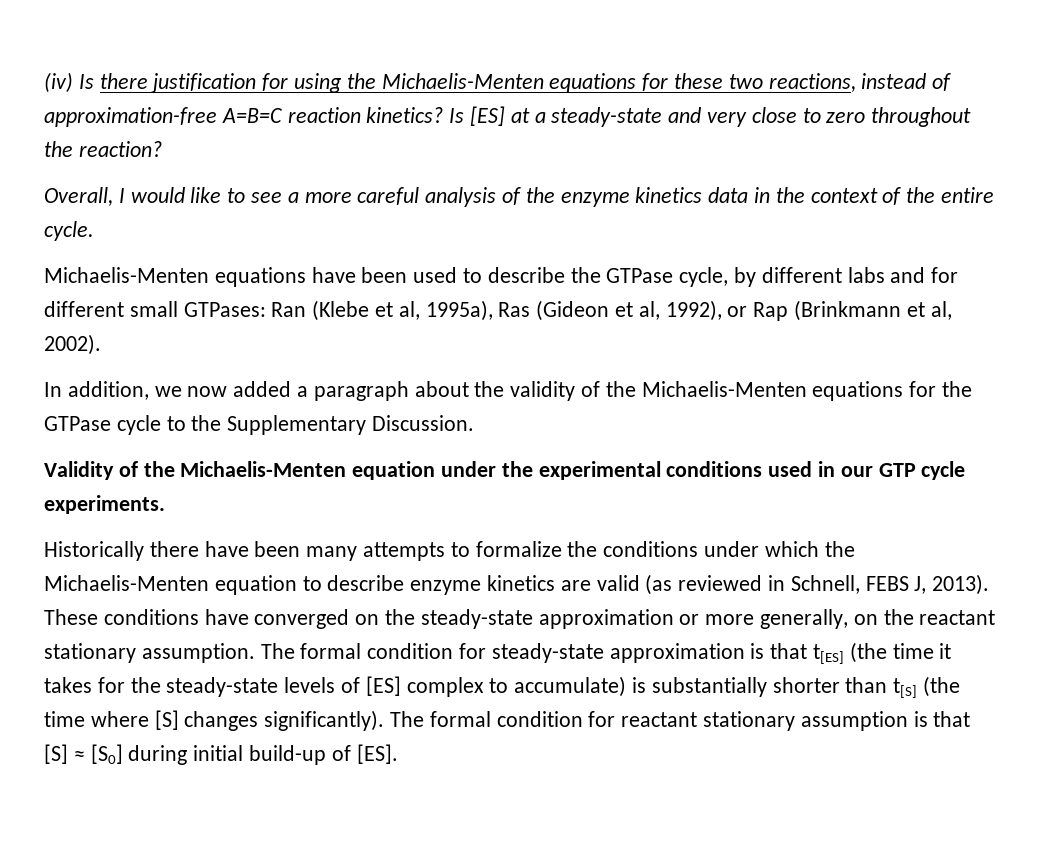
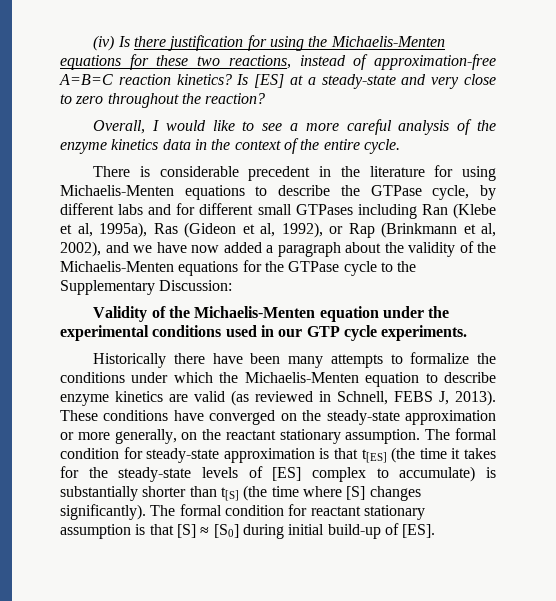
[44,267,458,287] Michaelis-Menten equations have been used -> [93,165,497,181] [60,185,245,200] There is considerable precedent in the literature for using Michaelis-Menten equations
[183,302,266,317] GTPases: -> [295,204,417,219] GTPases including
[44,334,101,355] [44,381,182,400] 2002). // In addition, we -> [60,241,187,257] 2002), and we have
[372,415,475,431] Discussion. -> [159,280,233,291] Discussion:

